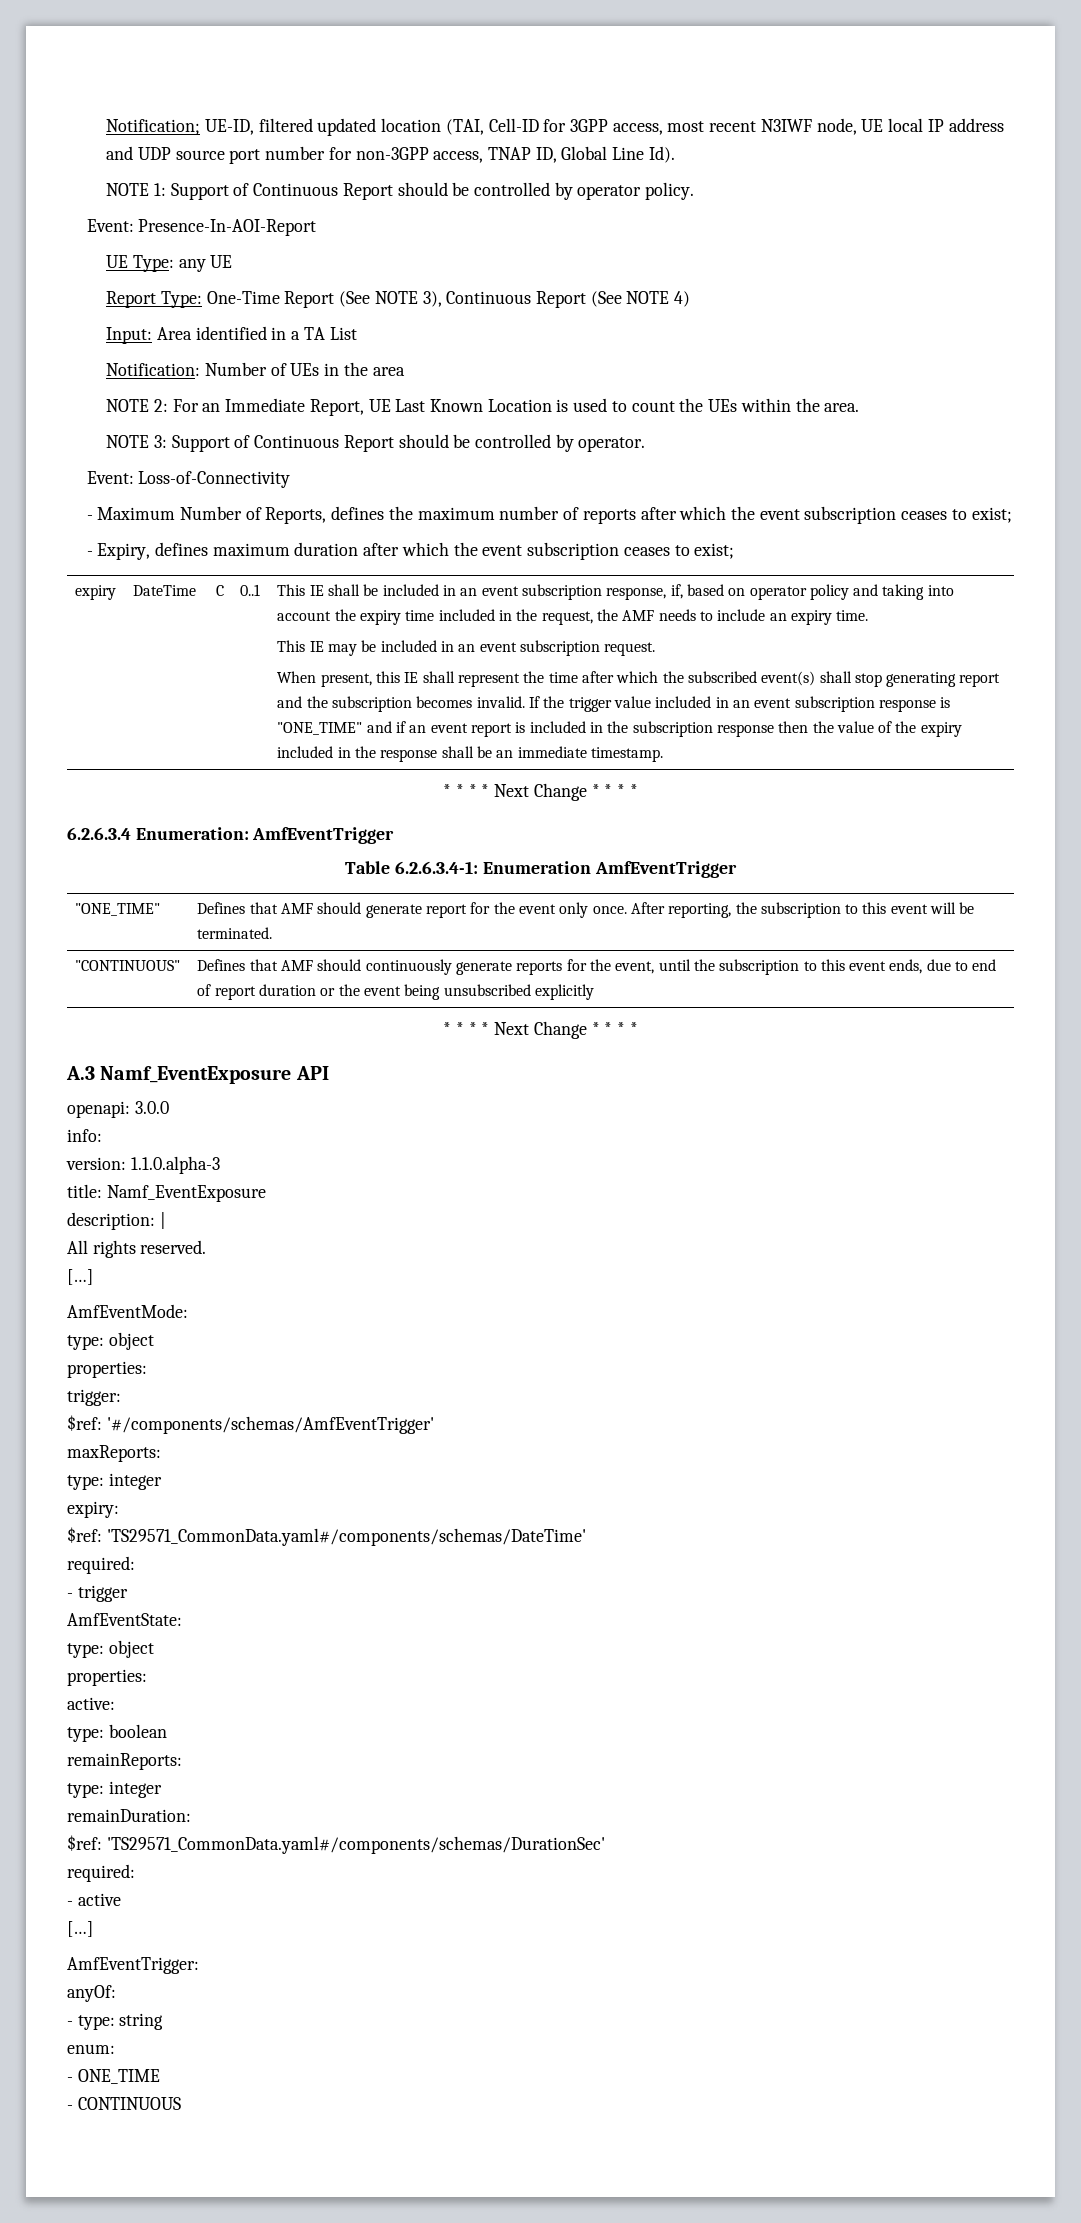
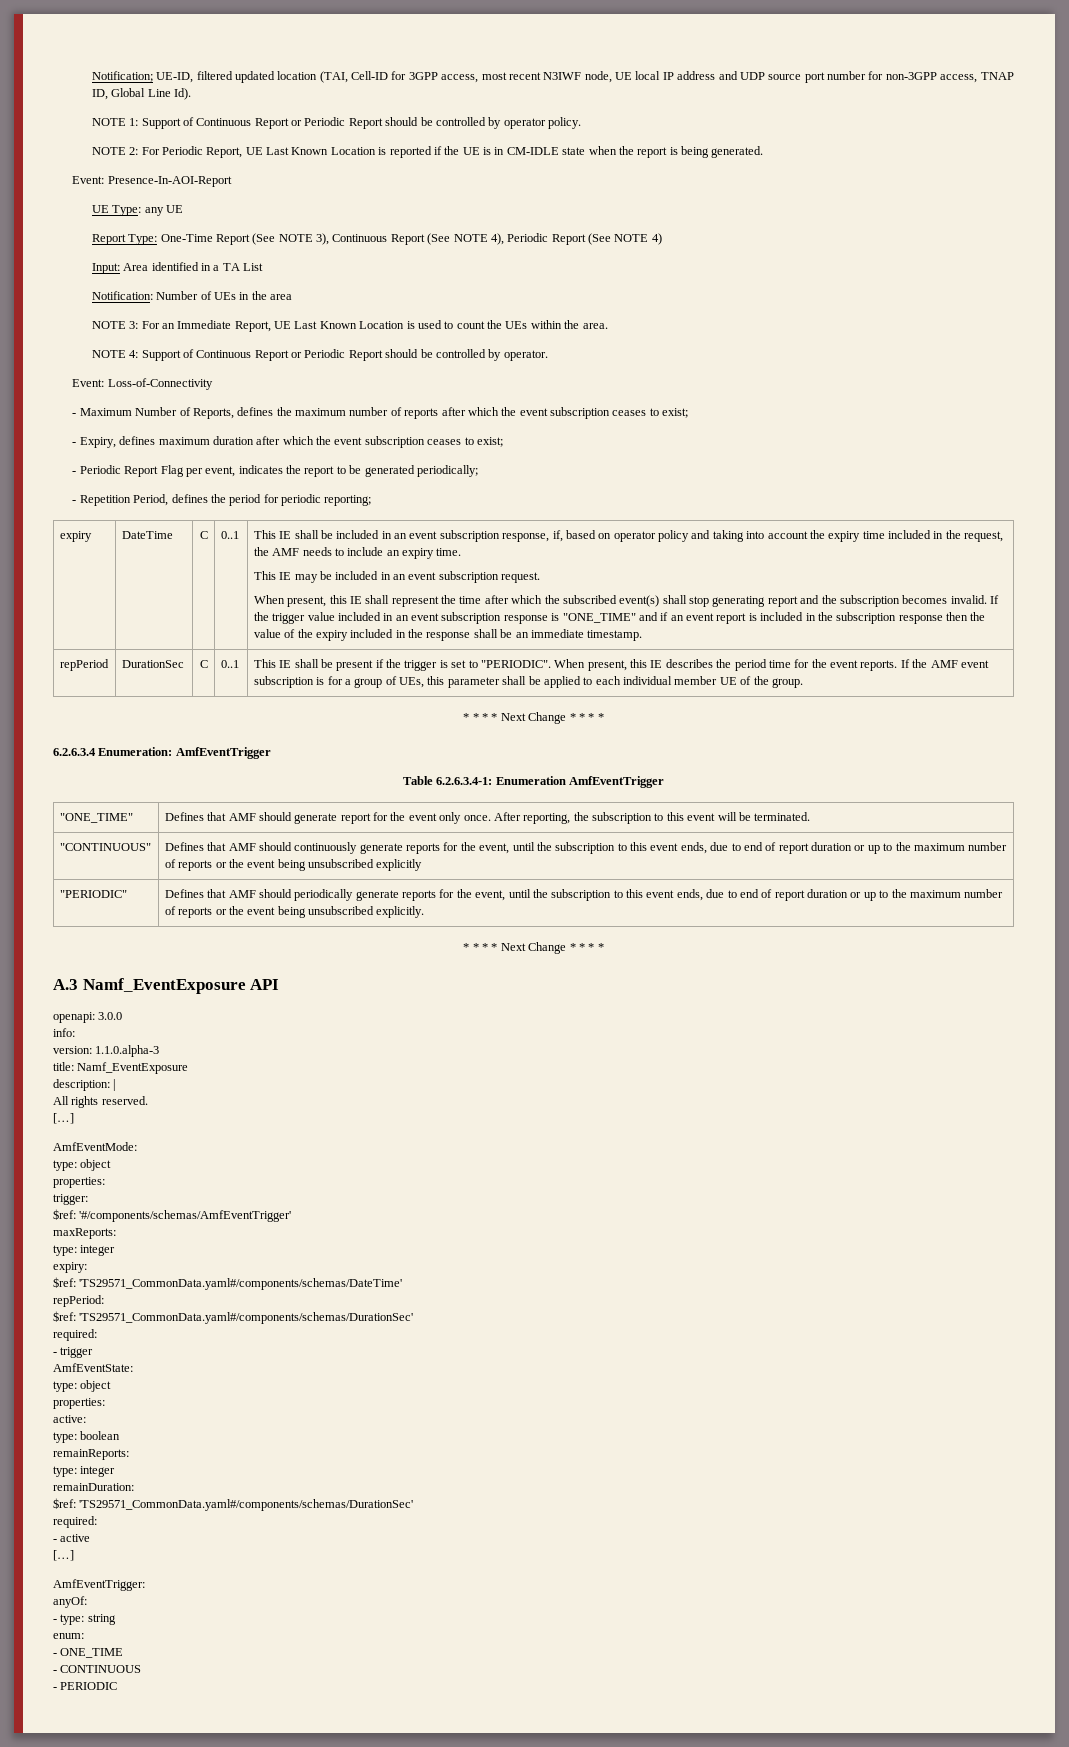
(393, 191) none -> [291,117,383,129] or Periodic Report
(695, 191) none -> [91,146,764,158] // NOTE 2: For Periodic Report, UE Last Known Location is reported if the UE is in CM-IDLE state when the report is being generated.
(670, 297) none -> [490,233,649,245] 4), Periodic Report (See NOTE
[153,399,168,412] 2: -> [129,321,139,329] 3:
[153,435,394,452] 3: Support of Continuous Report -> [129,349,383,361] 4: Support of Continuous Report or Periodic Report
(735, 551) none -> [72,465,478,477] [72,494,372,506] // - Periodic Report Flag per event, indicates the report to be generated periodically; // - Repetition Period, defines the period for periodic reporting;
(663, 754) none -> [59,659,109,671] [121,660,184,668] [199,660,208,668] [220,660,239,668] [253,659,989,671] [253,676,803,688] // repPeriod | DurationSec | C | 0..1 | This IE shall be present if the trigger is set to "PERIODIC". When present, this IE describes the period time for the event reports. If the AMF event subscription is for a group of UEs, this parameter shall be applied to each individual member UE of the group.
(336, 992) none -> [867,842,1008,854] [164,859,227,871] up to the maximum number of reports or
(594, 992) none -> [59,890,127,898] [164,889,1004,901] [164,906,425,918] // "PERIODIC" | Defines that AMF should periodically generate reports for the event, until the subscription to this event ends, due to end of report duration or up to the maximum number of reports or the event being unsubscribed explicitly.
(586, 1537) none -> [53,1295,104,1307] [53,1311,414,1324] // repPeriod: // $ref: 'TS29571_CommonData.yaml#/components/schemas/DurationSec'
(181, 2103) none -> [53,1682,118,1690] // - PERIODIC

